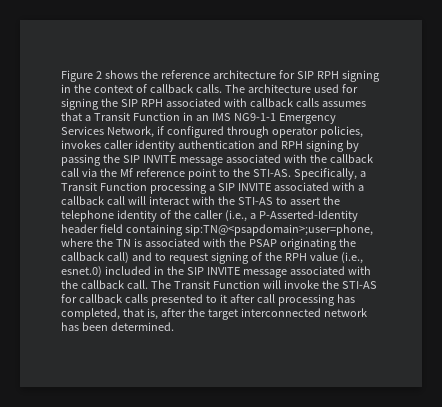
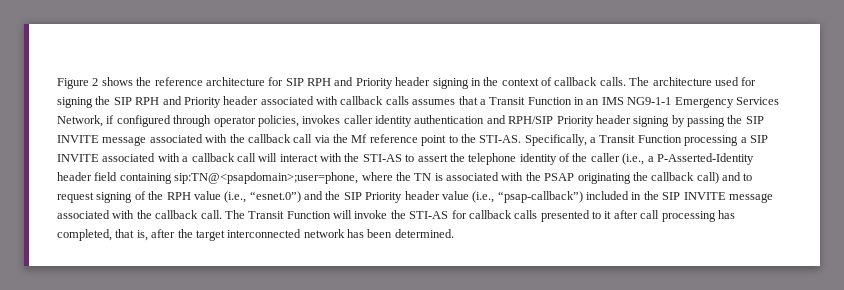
(339, 75) none -> [334,77,431,89] and Priority header
(163, 103) none -> [162,96,259,108] and Priority header
[280,141,303,149] RPH -> [508,115,631,127] RPH/SIP Priority header
[61,266,102,278] esnet.0) -> [249,191,583,203] “esnet.0”) and the SIP Priority header value (i.e., “psap-callback”)

